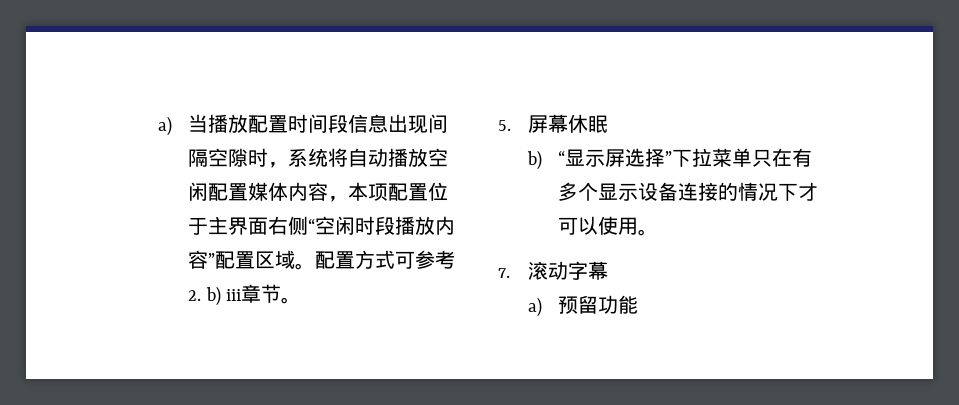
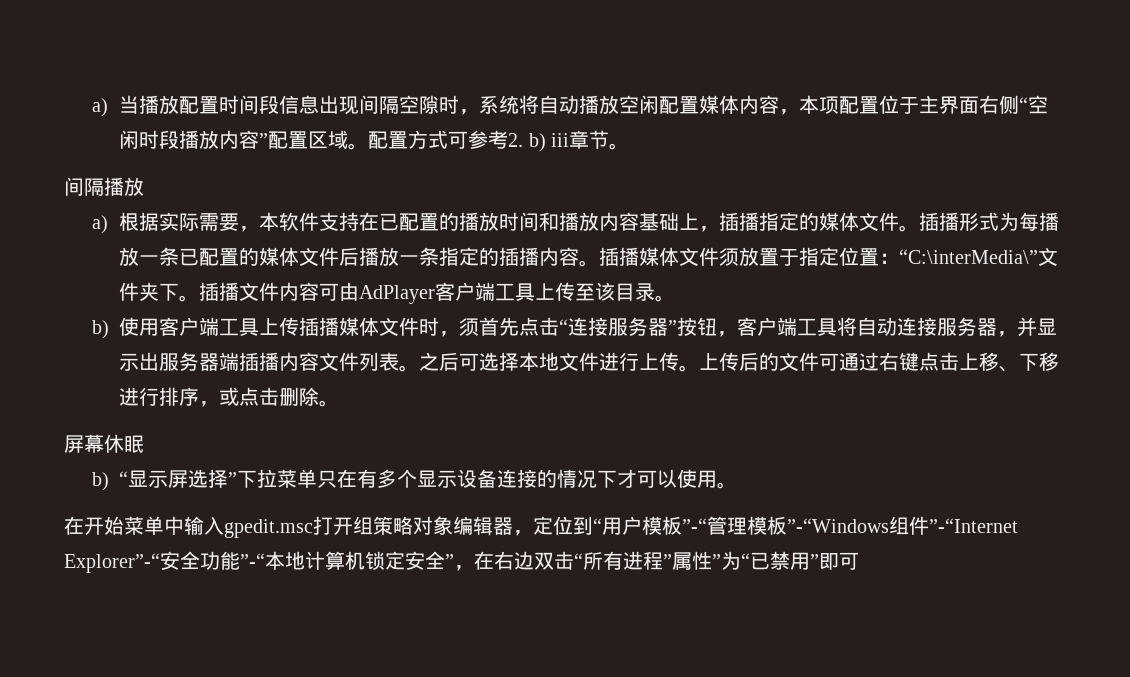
[498,120,511,131] 5. -> [64,177,144,196] [91,212,1060,234] [119,247,1059,267] [119,282,676,304] [91,317,1058,339] [119,352,1060,372] [119,387,340,407] 间隔播放 // a)根据实际需要，本软件支持在已配置的播放时间和播放内容基础上，插播指定的媒体文件。插播形式为每播放一条已配置的媒体文件后播放一条指定的插播内容。插播媒体文件须放置于指定位置：“C:\interMedia\”文件夹下。插播文件内容可由AdPlayer客户端工具上传至该目录。 // b)使用客户端工具上传插播媒体文件时，须首先点击“连接服务器”按钮，客户端工具将自动连接服务器，并显示出服务器端插播内容文件列表。之后可选择本地文件进行上传。上传后的文件可通过右键点击上移、下移进行排序，或点击删除。 //
[498,261,609,280] [528,295,639,317] 7.滚动字幕 // a)预留功能 -> [64,516,1018,538] [64,551,859,573] 在开始菜单中输入gpedit.msc打开组策略对象编辑器，定位到“用户模板”-“管理模板”-“Windows组件”-“Internet Explorer”-“安全功能”-“本地计算机锁定安全”，在右边双击“所有进程”属性”为“已禁用”即可

